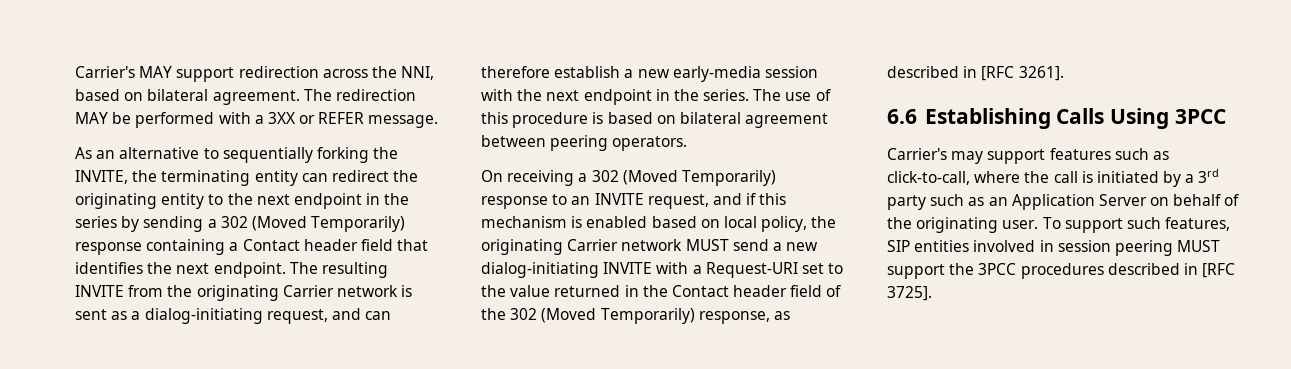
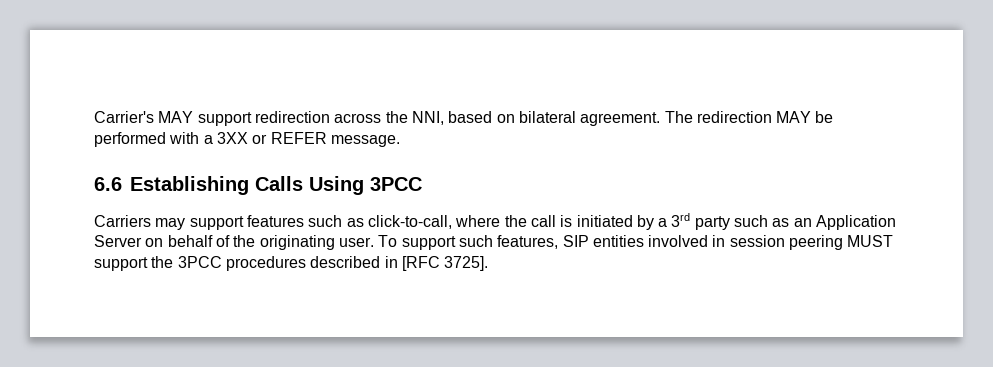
[75,147,399,163] [75,170,419,186] [75,193,410,209] [75,216,406,232] [75,239,429,255] [75,262,388,278] [75,285,413,301] [75,308,392,324] [481,66,818,82] [481,89,831,105] [481,112,829,128] [481,135,688,151] [481,170,776,186] [481,193,787,209] [481,216,837,232] [481,239,819,255] [481,262,844,278] [481,285,842,297] [481,308,790,324] [887,66,1064,81] // As an alternative to sequentially forking the INVITE, the terminating entity can redirect the originating entity to the next endpoint in the series by sending a 302 (Moved Temporarily) response containing a Contact header field that identifies the next endpoint. The resulting INVITE from the originating Carrier network is sent as a dialog-initiating request, and can therefore establish a new early-media session with the next endpoint in the series. The use of this procedure is based on bilateral agreement between peering operators. // On receiving a 302 (Moved Temporarily) response to an INVITE request, and if this mechanism is enabled based on local policy, the originating Carrier network MUST send a new dialog-initiating INVITE with a Request-URI set to the value returned in the Contact header field of the 302 (Moved Temporarily) response, as described in [RFC 3261]. -> (400, 141) none
[887,148,947,160] Carrier's -> [94,215,151,227] Carriers

